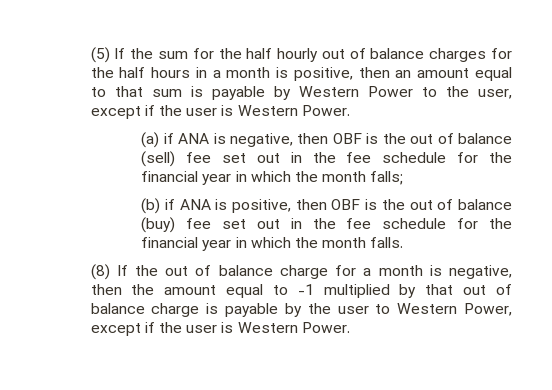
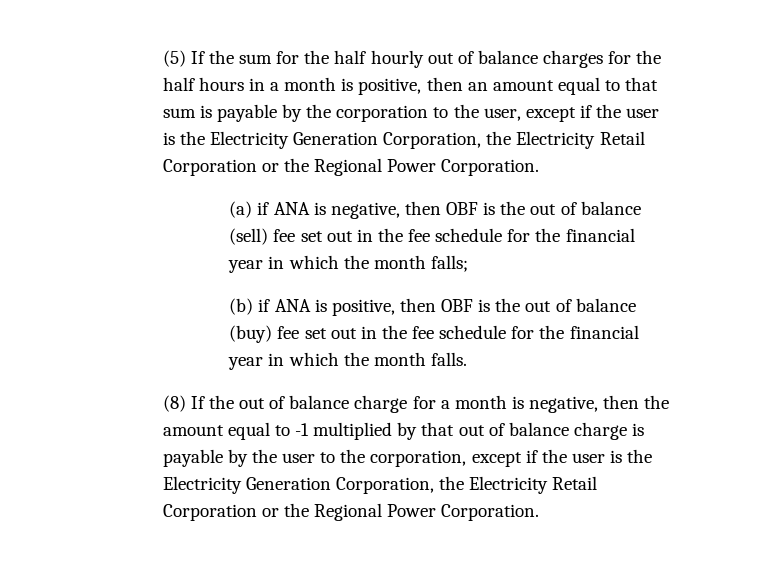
[298,86,413,97] Western Power -> [306,104,429,122] the corporation
[237,105,350,116] Western Power. -> [179,131,645,149] [162,158,540,176] the Electricity Generation Corporation, the Electricity Retail Corporation or the Regional Power Corporation.
[397,303,512,316] [90,322,350,336] Western Power, except if the user is Western Power. -> [340,449,653,467] [162,476,598,494] [162,503,540,521] the corporation, except if the user is the Electricity Generation Corporation, the Electricity Retail Corporation or the Regional Power Corporation.

